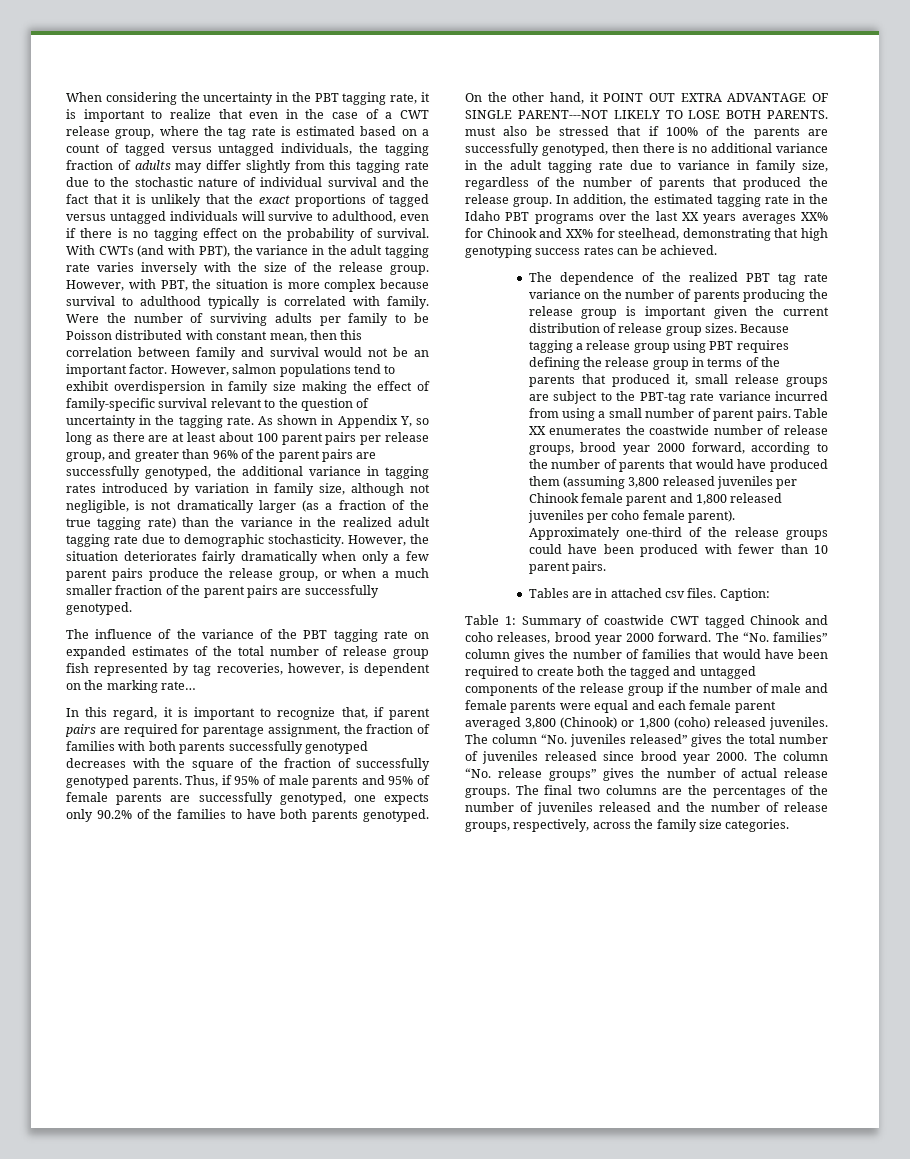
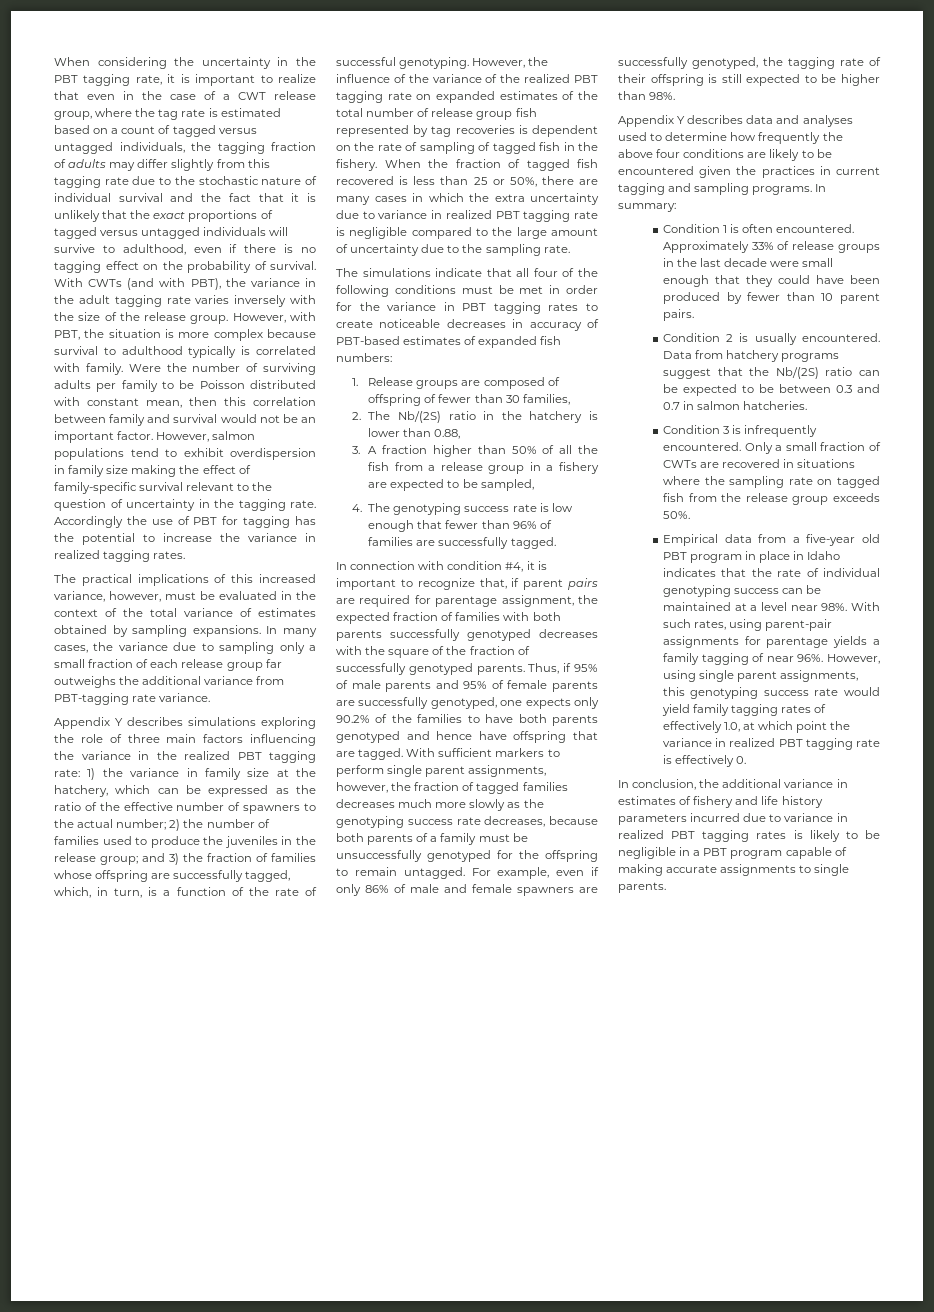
[258,415,429,428] [66,432,429,445] [66,449,377,462] [66,466,429,479] [66,483,430,496] [66,500,430,513] [66,517,209,530] As shown in Appendix Y, so long as there are at least about 100 parent pairs per release group, and greater than 96% of the parent pairs are successfully genotyped, the additional variance in tagging rates introduced by variation in family size, although not negligible, is not dramatically larger (as a fraction of the true tagging rate) than -> [54,516,316,528] [54,533,316,545] [54,550,186,562] [54,574,316,586] [54,591,316,602] [54,608,316,617] [54,625,317,637] [54,642,316,654] [54,659,282,671] [54,676,285,688] [54,693,211,705] [54,717,316,729] [54,734,316,746] Accordingly the use of PBT for tagging has the potential to increase the variance in realized tagging rates. // The practical implications of this increased variance, however, must be evaluated in the context of the total variance of estimates obtained by sampling expansions. In many cases, the variance due to sampling only a small fraction of each release group far outweighs the additional variance from PBT-tagging rate variance. // Appendix Y describes simulations exploring the role of three main factors influencing
[398,517,430,527] [66,534,429,547] [66,551,429,564] [66,568,429,581] [66,585,379,598] [66,602,132,615] [66,629,89,639] adult tagging rate due to demographic stochasticity. However, the situation deteriorates fairly dramatically when only a few parent pairs produce the release group, or when a much smaller fraction of the parent pairs are successfully genotyped. // The -> [237,751,316,763] [54,768,316,780] [54,785,316,797] [54,802,316,814] [54,819,270,831] [54,836,317,848] [54,853,316,865] [54,870,291,882] [54,887,317,898] [336,57,549,69] PBT tagging rate: 1) the variance in family size at the hatchery, which can be expressed as the ratio of the effective number of spawners to the actual number; 2) the number of families used to produce the juveniles in the release group; and 3) the fraction of families whose offspring are successfully tagged, which, in turn, is a function of the rate of successful genotyping. However, the
(298, 634) none -> [524,74,571,83] realized
[216,663,344,675] recoveries, however, -> [455,125,515,134] recoveries
[106,680,197,693] [66,707,158,720] marking rate… // In this regard, -> [377,142,598,154] [336,159,598,171] [336,176,598,187] [336,193,599,205] [336,210,598,222] [336,227,598,239] [336,244,570,256] [336,268,598,277] [336,285,598,297] [336,302,598,314] [336,319,599,331] [336,336,562,348] [336,353,392,362] [352,377,560,389] [368,394,570,406] [352,411,598,423] [368,428,461,439] [352,445,598,457] [368,462,599,474] [368,479,534,491] [352,503,573,515] [368,520,552,532] [368,537,556,549] [336,561,524,572] rate of sampling of tagged fish in the fishery. When the fraction of tagged fish recovered is less than 25 or 50%, there are many cases in which the extra uncertainty due to variance in realized PBT tagging rate is negligible compared to the large amount of uncertainty due to the sampling rate. // The simulations indicate that all four of the following conditions must be met in order for the variance in PBT tagging rates to create noticeable decreases in accuracy of PBT-based estimates of expanded fish numbers: // 1. Release groups are composed of offspring of fewer than 30 families, // 2. The Nb/(2S) ratio in the hatchery is lower than 0.88, // 3. A fraction higher than 50% of all the fish from a release group in a fishery are expected to be sampled, // 4. The genotyping success rate is low enough that fewer than 96% of families are successfully tagged. // In connection with condition #4,
(363, 729) none -> [336,612,390,624] expected
[362,809,429,822] [465,92,828,104] [465,110,828,119] [465,126,828,139] [465,143,828,156] [465,160,828,173] [465,177,828,190] [465,194,828,207] [465,211,828,224] [465,228,828,241] [465,245,717,258] [528,272,828,285] [528,289,828,302] [528,306,829,319] [528,323,790,336] [528,340,789,353] [528,357,781,370] [528,374,828,387] [528,391,828,404] [528,408,828,421] [528,425,828,435] [528,442,828,455] [528,459,828,472] [528,476,798,489] [528,493,783,506] [527,510,736,523] [528,527,828,540] genotyped. On the other hand, it POINT OUT EXTRA ADVANTAGE OF SINGLE PARENT---NOT LIKELY TO LOSE BOTH PARENTS. must also be stressed that if 100% of the parents are successfully genotyped, then there is no additional variance in the adult tagging rate due to variance in family size, regardless of the number of parents that produced the release group. In addition, the estimated tagging rate in the Idaho PBT programs over the last XX years averages XX% for Chinook and XX% for steelhead, demonstrating that high genotyping success rates can be achieved. // The dependence of the realized PBT tag rate variance on the number of parents producing the release group is important given the current distribution of release group sizes. Because tagging a release group using PBT requires defining the release group in terms of the parents that produced it, small release groups are subject to the PBT-tag rate variance incurred from using a small number of parent pairs. Table XX enumerates the coastwide number of release groups, brood year 2000 forward, according to the number of parents that would have produced them (assuming 3,800 released juveniles per Chinook female parent and 1,800 released juveniles per coho female parent). Approximately one-third of the release groups -> [336,731,598,743] [336,748,560,760] [336,765,547,777] [336,782,568,794] [336,799,544,811] [336,816,598,828] [336,833,528,845] [336,850,598,862] [336,867,599,879] [336,884,598,896] [618,57,881,69] [618,74,880,86] [618,91,676,100] [618,115,853,127] [618,132,843,144] [618,149,832,161] [618,166,880,178] [618,183,827,195] [618,203,676,212] [662,224,855,233] [662,241,880,253] [662,258,834,267] [662,275,773,287] genotyped and hence have offspring that are tagged. With sufficient markers to perform single parent assignments, however, the fraction of tagged families decreases much more slowly as the genotyping success rate decreases, because both parents of a family must be unsuccessfully genotyped for the offspring to remain untagged. For example, even if only 86% of male and female spawners are successfully genotyped, the tagging rate of their offspring is still expected to be higher than 98%. // Appendix Y describes data and analyses used to determine how frequently the above four conditions are likely to be encountered given the practices in current tagging and sampling programs. In summary: // Condition 1 is often encountered. Approximately 33% of release groups in the last decade were small enough that they
[704,544,732,554] with -> [726,292,742,304] by
[528,588,770,601] [465,615,828,628] [465,632,828,645] [465,649,828,662] [465,666,756,679] [465,683,828,696] [465,700,776,713] [465,717,828,730] [465,734,828,747] [465,751,828,764] [465,768,828,781] [465,785,828,798] [465,802,828,815] [465,819,790,832] Tables are in attached csv files. Caption: // Table 1: Summary of coastwide CWT tagged Chinook and coho releases, brood year 2000 forward. The “No. families” column gives the number of families that would have been required to create both the tagged and untagged components of the release group if the number of male and female parents were equal and each female parent averaged 3,800 (Chinook) or 1,800 (coho) released juveniles. The column “No. juveniles released” gives the total number of juveniles released since brood year 2000. The column “No. release groups” gives the number of actual release groups. The final two columns are the percentages of the number of juveniles released and the number of release groups, respectively, across the family size categories. -> [662,333,880,345] [662,350,840,362] [662,367,880,379] [662,384,880,396] [662,401,808,410] [662,425,818,437] [662,442,881,454] [662,459,856,468] [662,476,880,488] [662,493,880,505] [662,511,690,519] [662,534,880,546] [662,551,841,563] [662,568,880,577] [662,585,822,597] [662,602,881,611] [662,619,833,631] [662,636,880,648] [662,653,880,665] [662,670,859,682] [662,687,880,699] [661,704,827,716] [662,721,851,733] [662,738,880,750] [662,755,747,767] [618,779,848,790] [618,796,823,808] [618,813,848,825] [618,830,880,842] [618,847,847,859] [618,864,850,876] [618,882,666,893] Condition 2 is usually encountered. Data from hatchery programs suggest that the Nb/(2S) ratio can be expected to be between 0.3 and 0.7 in salmon hatcheries. // Condition 3 is infrequently encountered. Only a small fraction of CWTs are recovered in situations where the sampling rate on tagged fish from the release group exceeds 50%. // Empirical data from a five-year old PBT program in place in Idaho indicates that the rate of individual genotyping success can be maintained at a level near 98%. With such rates, using parent-pair assignments for parentage yields a family tagging of near 96%. However, using single parent assignments, this genotyping success rate would yield family tagging rates of effectively 1.0, at which point the variance in realized PBT tagging rate is effectively 0. // In conclusion, the additional variance in estimates of fishery and life history parameters incurred due to variance in realized PBT tagging rates is likely to be negligible in a PBT program capable of making accurate assignments to single parents.

